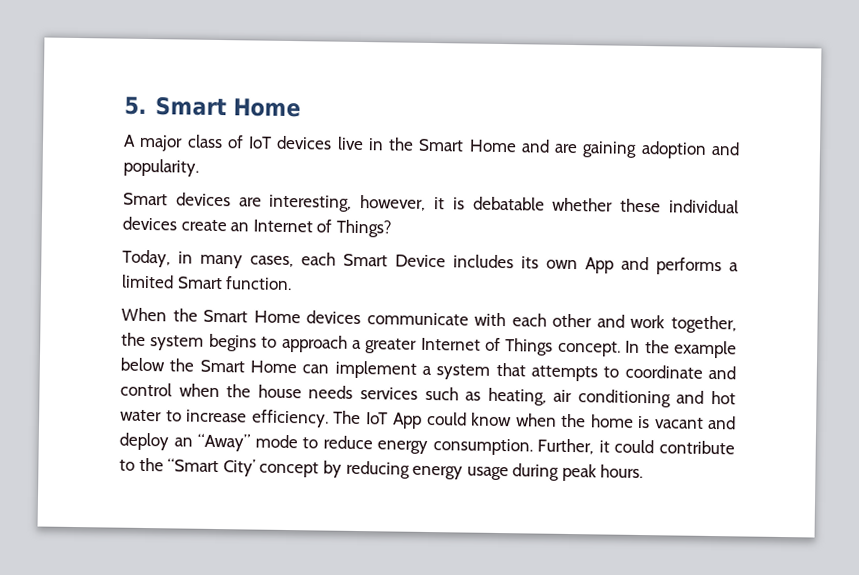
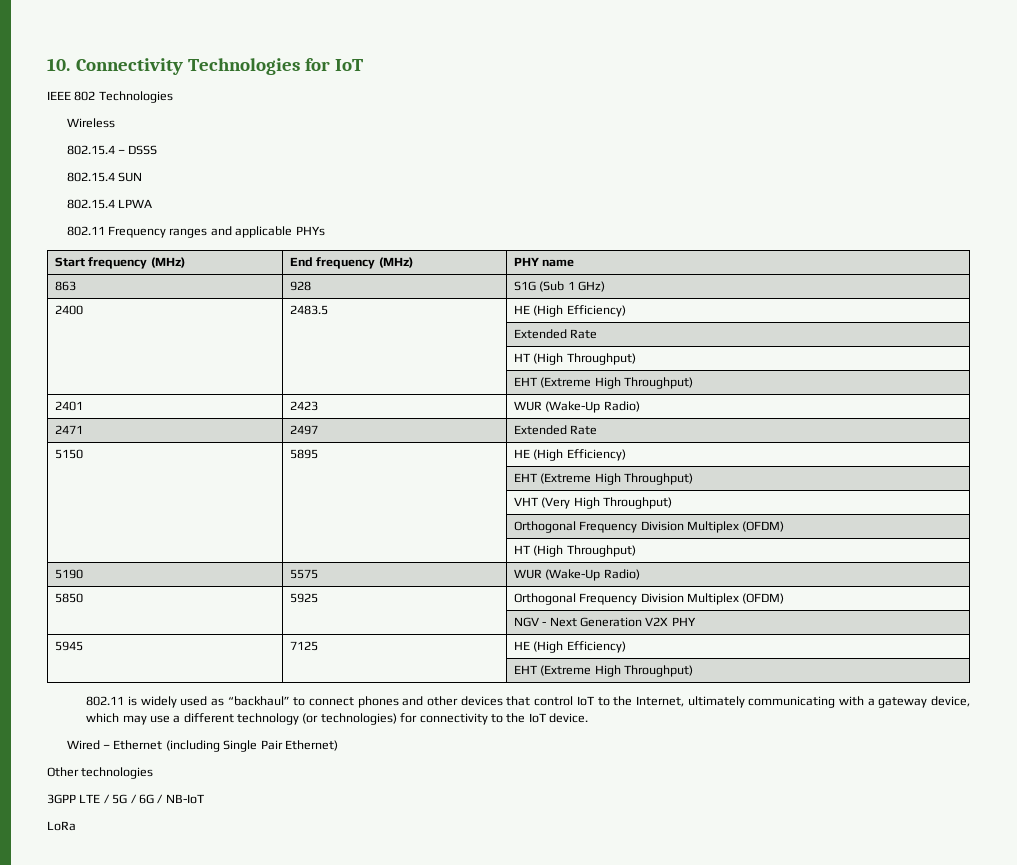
[124,96,301,118] [123,134,740,159] [123,158,199,177] [123,192,739,214] [122,216,392,238] [122,249,739,276] [121,274,293,291] [121,307,737,334] [121,332,737,359] [120,357,736,382] [120,382,736,408] [120,409,736,430] [119,432,735,456] [119,457,644,482] 5. Smart Home // A major class of IoT devices live in the Smart Home and are gaining adoption and popularity. // Smart devices are interesting, however, it is debatable whether these individual devices create an Internet of Things? // Today, in many cases, each Smart Device includes its own App and performs a limited Smart function. // When the Smart Home devices communicate with each other and work together, the system begins to approach a greater Internet of Things concept. In the example below the Smart Home can implement a system that attempts to coordinate and control when the house needs services such as heating, air conditioning and hot water to increase efficiency. The IoT App could know when the home is vacant and deploy an “Away” mode to reduce energy consumption. Further, it could contribute to the “Smart City’ concept by reducing energy usage during peak hours. -> [47,58,364,75] [47,91,173,103] [66,118,115,128] [66,145,158,155] [66,172,142,182] [66,199,152,209] [66,226,325,238] [54,257,185,269] [289,257,413,269] [513,257,575,267] [54,281,76,291] [289,281,311,291] [513,281,605,292] [54,305,83,315] [289,305,328,315] [513,305,626,317] [513,329,598,339] [513,353,636,365] [513,377,693,389] [54,401,83,411] [289,401,318,411] [513,401,640,413] [54,425,83,434] [289,425,318,435] [513,425,598,435] [54,449,83,459] [289,449,318,459] [513,449,626,461] [513,473,693,485] [513,497,672,509] [513,521,785,533] [513,545,636,557] [54,569,83,579] [289,569,318,579] [513,569,640,581] [54,593,83,603] [289,593,318,603] [513,593,785,605] [513,617,696,627] [54,641,83,651] [289,641,318,651] [513,641,626,653] [513,665,693,677] [86,696,970,708] [86,713,589,725] [66,740,338,752] [47,767,154,779] [47,794,204,804] [47,821,76,831] 10. Connectivity Technologies for IoT // IEEE 802 Technologies // Wireless // 802.15.4 – DSSS // 802.15.4 SUN // 802.15.4 LPWA // 802.11 Frequency ranges and applicable PHYs // Start frequency (MHz) | End frequency (MHz) | PHY name // 863 | 928 | S1G (Sub 1 GHz) // 2400 | 2483.5 | HE (High Efficiency) // | | Extended Rate // | | HT (High Throughput) // | | EHT (Extreme High Throughput) // 2401 | 2423 | WUR (Wake-Up Radio) // 2471 | 2497 | Extended Rate // 5150 | 5895 | HE (High Efficiency) // | | EHT (Extreme High Throughput) // | | VHT (Very High Throughput) // | | Orthogonal Frequency Division Multiplex (OFDM) // | | HT (High Throughput) // 5190 | 5575 | WUR (Wake-Up Radio) // 5850 | 5925 | Orthogonal Frequency Division Multiplex (OFDM) // | | NGV - Next Generation V2X PHY // 5945 | 7125 | HE (High Efficiency) // | | EHT (Extreme High Throughput) // 802.11 is widely used as “backhaul” to connect phones and other devices that control IoT to the Internet, ultimately communicating with a gateway device, which may use a different technology (or technologies) for connectivity to the IoT device. // Wired – Ethernet (including Single Pair Ethernet) // Other technologies // 3GPP LTE / 5G / 6G / NB-IoT // LoRa

